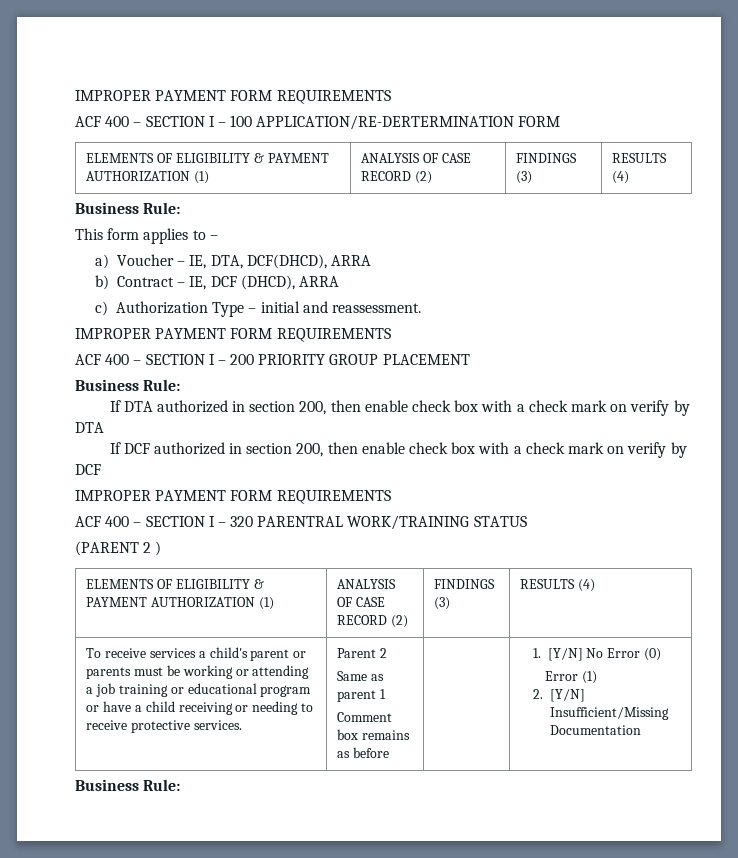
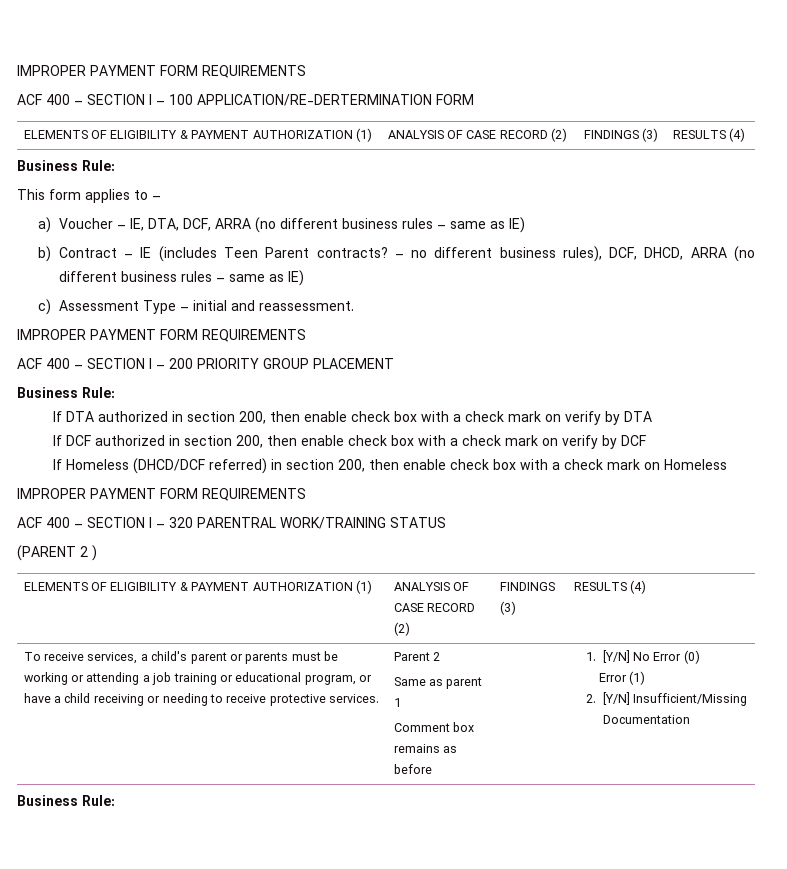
[246,254,371,269] [95,275,339,290] DCF(DHCD), ARRA // b) Contract – IE, DCF (DHCD), ARRA -> [182,217,525,233] [37,246,755,262] [58,270,304,286] DCF, ARRA (no different business rules – same as IE) // b) Contract – IE (includes Teen Parent contracts? – no different business rules), DCF, DHCD, ARRA (no different business rules – same as IE)
[116,301,209,314] Authorization -> [58,300,139,311] Assessment
(101, 469) none -> [52,458,727,474] // If Homeless (DHCD/DCF referred) in section 200, then enable check box with a check mark on Homeless
[149,648,196,658] services -> [87,652,138,664] services,
[260,685,312,697] program -> [304,675,356,685] program,

